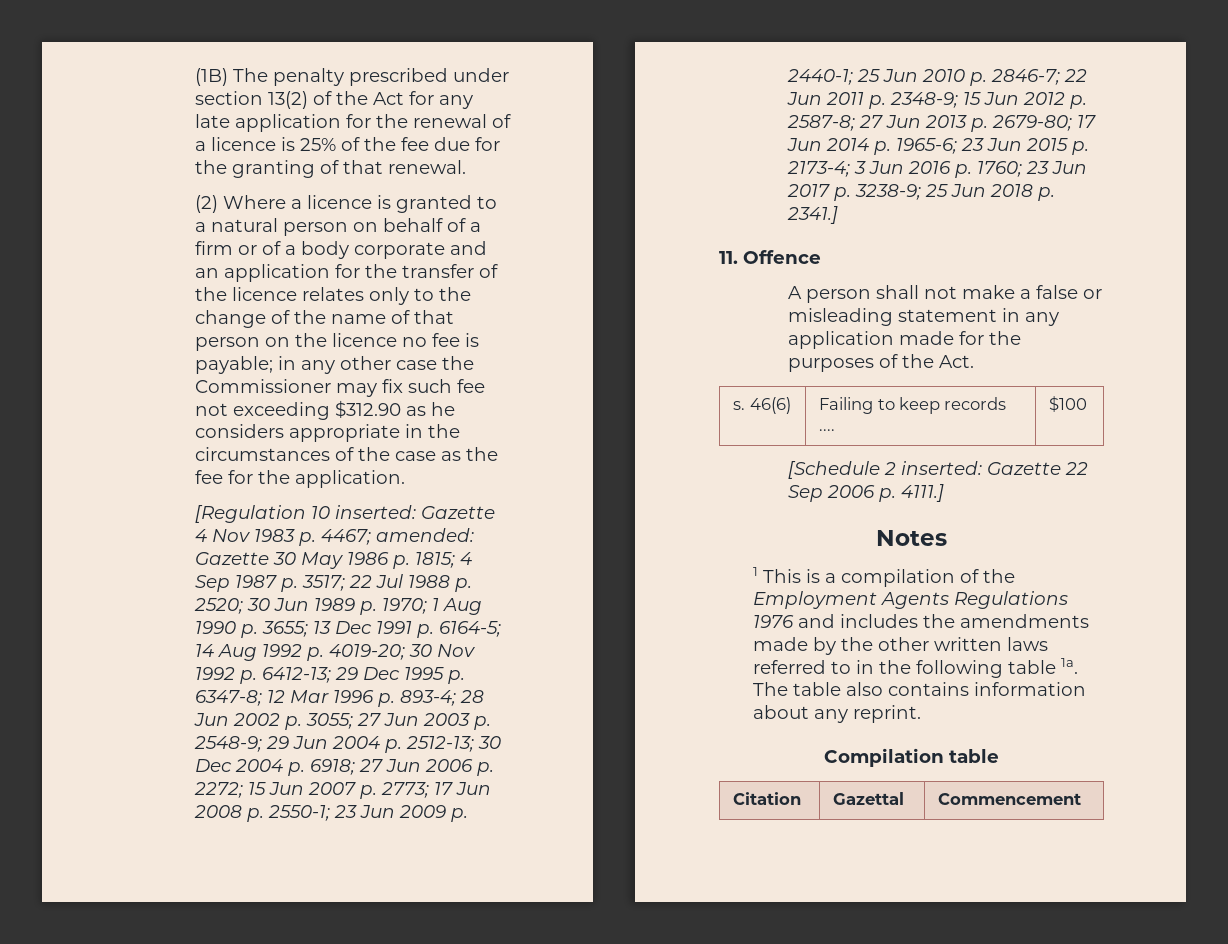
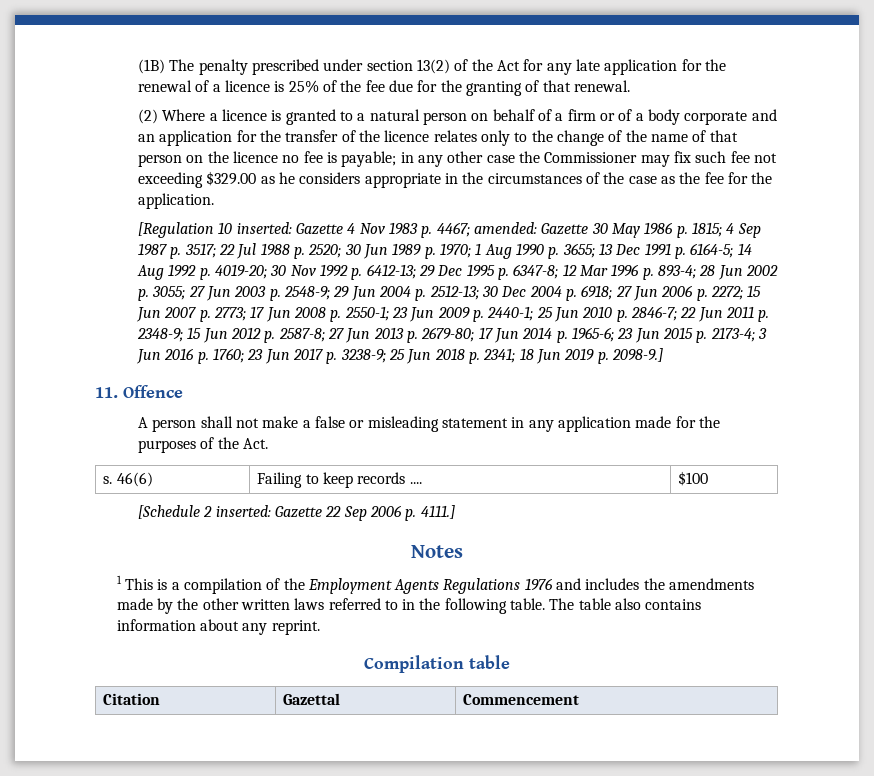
[334,400,401,418] $312.90 -> [206,171,257,186] $329.00
[786,206,838,224] 2341.] -> [483,348,663,364] 2341; 18 Jun 2019 p. 2098-9.]
[1008,658,1079,674] table 1a. -> [510,598,546,610] table.

